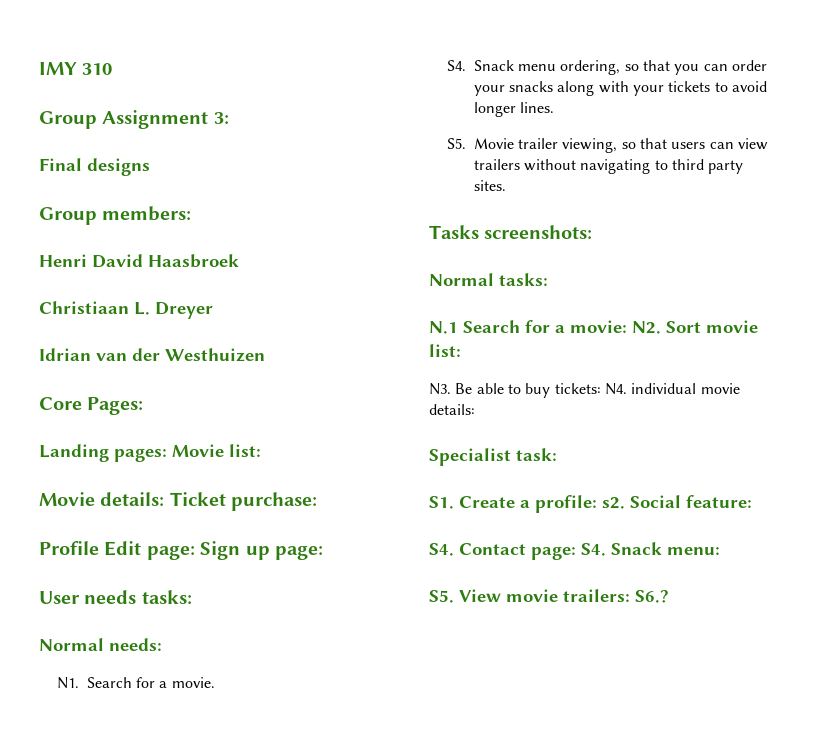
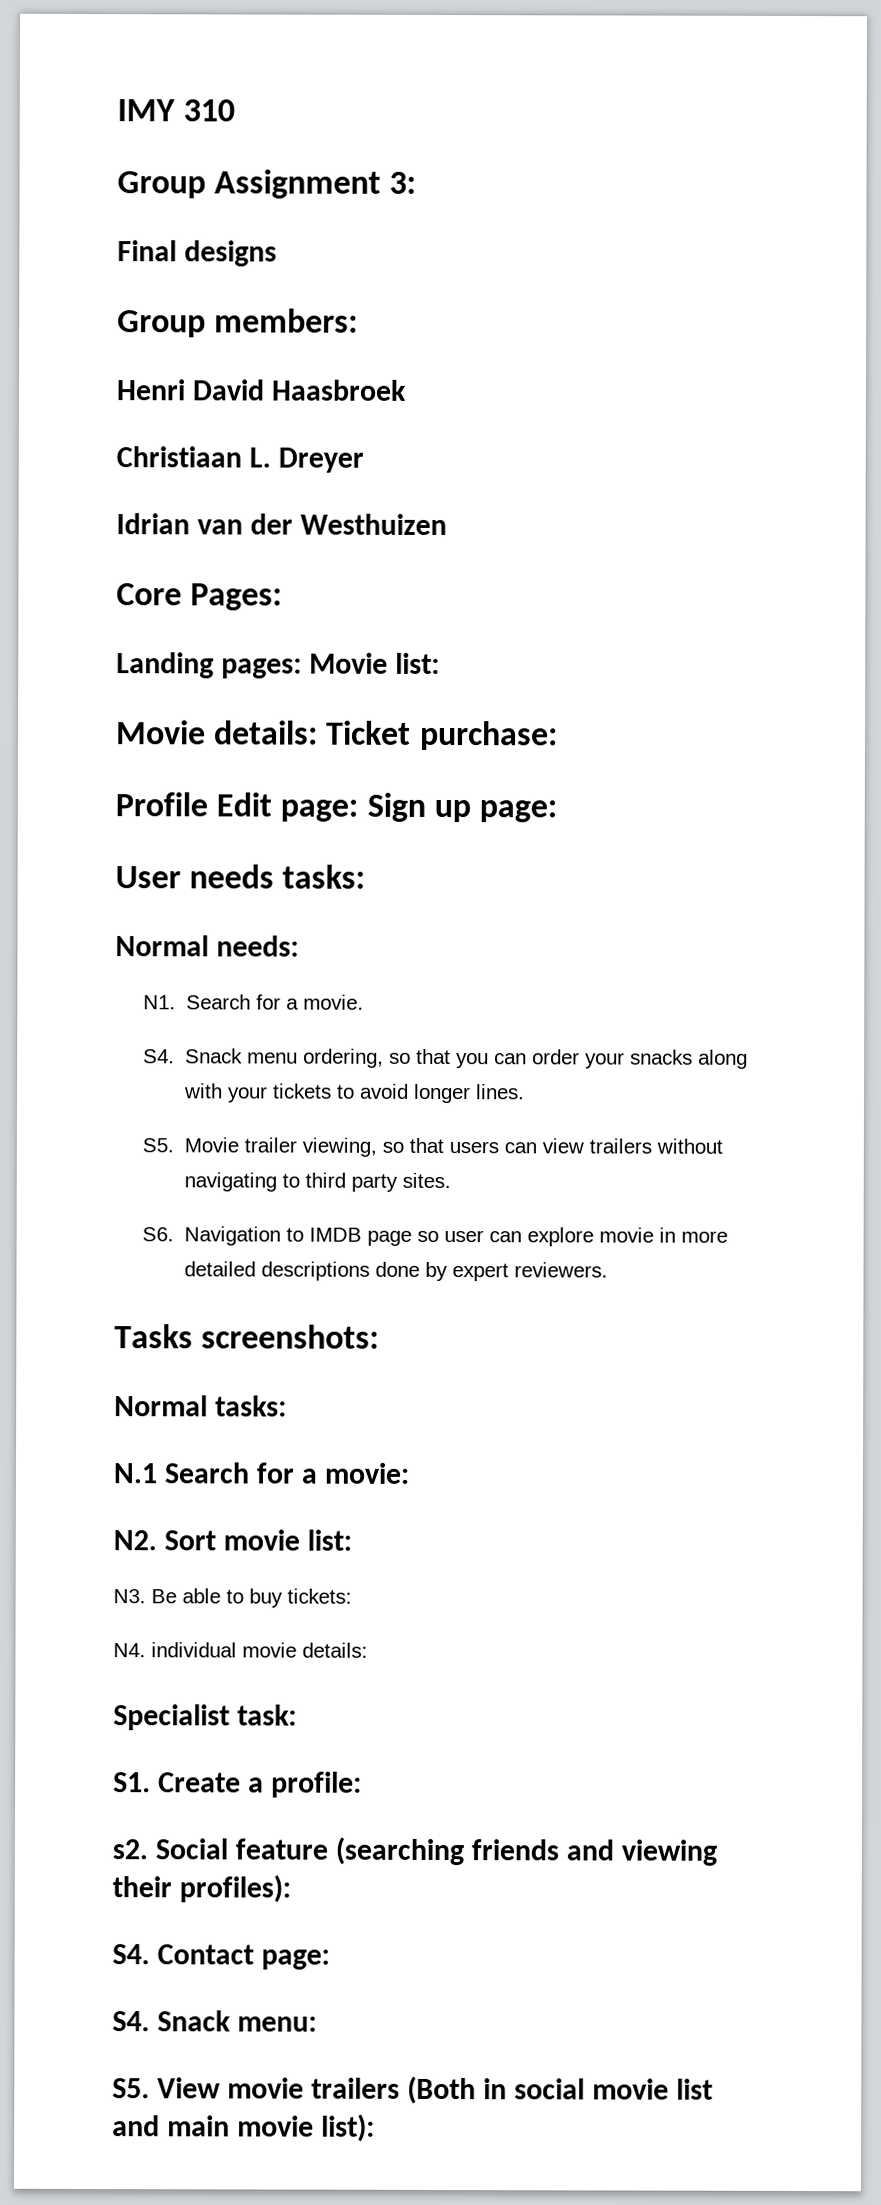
(506, 185) none -> [142,1226,728,1247] [183,1261,608,1282] // S6. Navigation to IMDB page so user can explore movie in more detailed descriptions done by expert reviewers.
(627, 326) none -> (409, 1473) //
(601, 388) none -> (352, 1596) //
(597, 504) none -> (362, 1784) //
[686,495,752,508] feature: -> [234,1836,717,1866] [112,1874,291,1903] feature (searching friends and viewing their profiles):
(576, 553) none -> (330, 1959) //
[563,589,669,603] trailers: S6.? -> [310,2075,713,2105] [112,2113,375,2142] trailers (Both in social movie list and main movie list):

